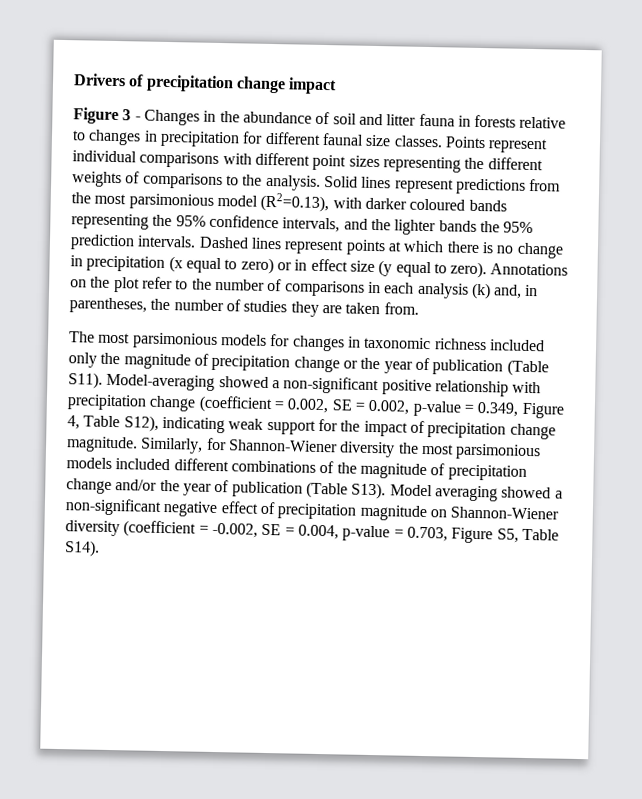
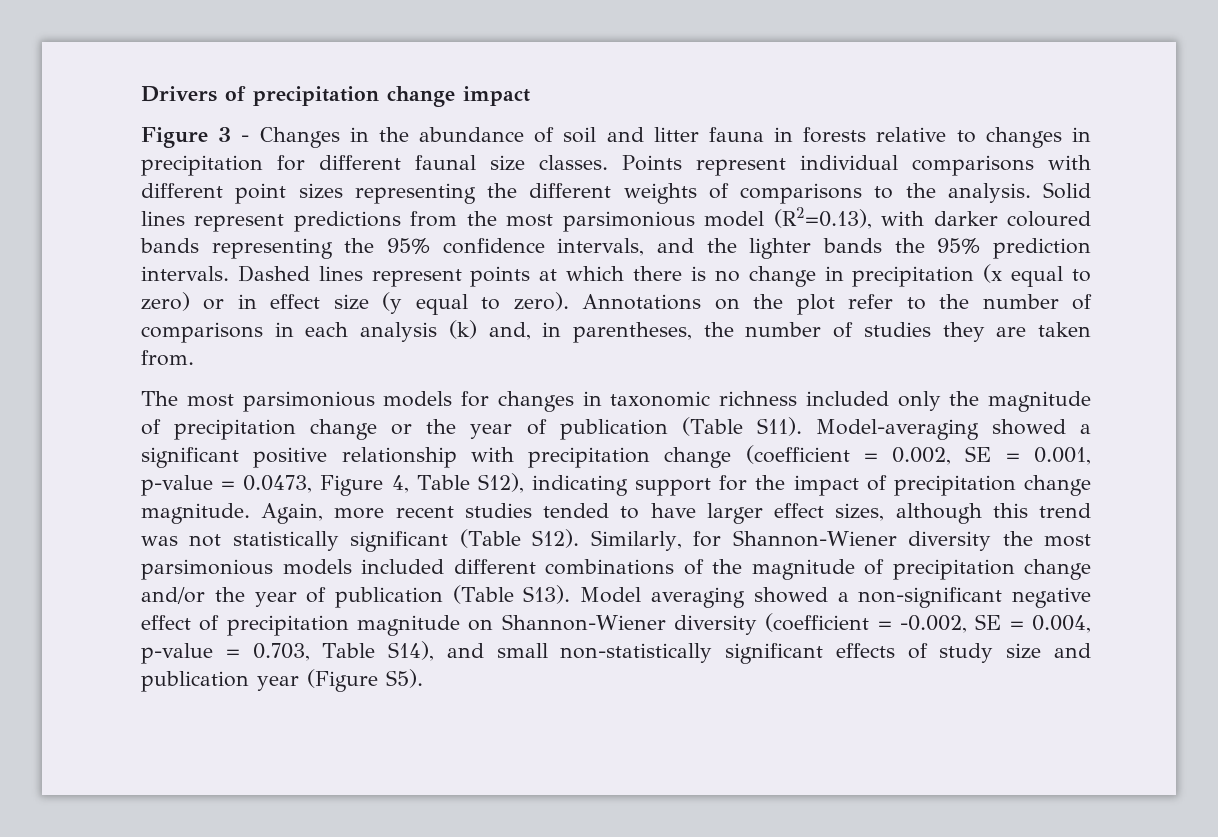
[283,376,380,395] non-significant -> [141,447,239,468] significant
[368,399,519,417] 0.002, p-value = 0.349, -> [1034,447,1091,465] [141,475,313,496] 0.001, p-value = 0.0473,
[228,418,264,430] weak -> (628, 485) none
(138, 444) none -> [261,503,1092,524] [141,529,580,552] Again, more recent studies tended to have larger effect sizes, although this trend was not statistically significant (Table S12).
[451,527,559,544] [64,540,100,557] Figure S5, Table S14). -> [322,641,1092,664] [141,669,423,692] Table S14), and small non-statistically significant effects of study size and publication year (Figure S5).

